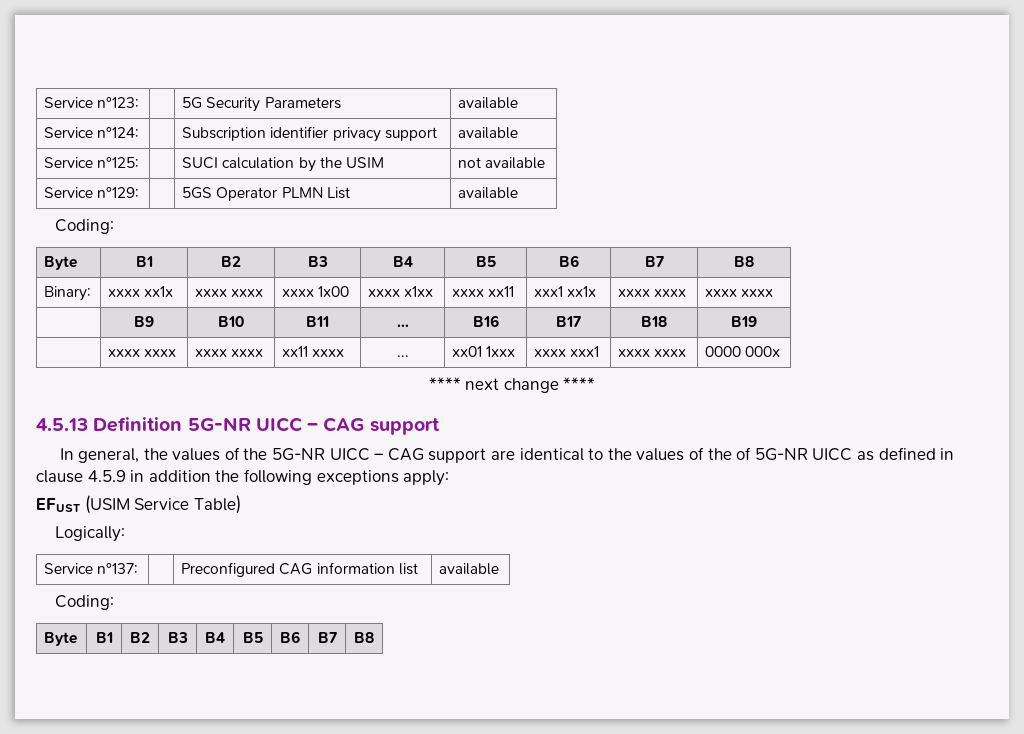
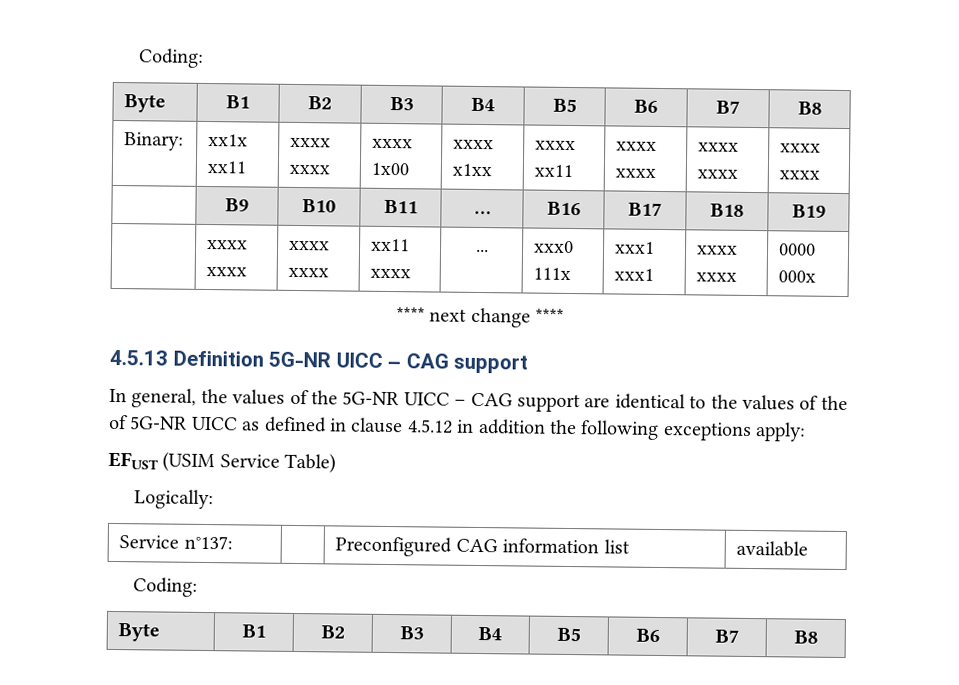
[44,97,140,108] [182,97,341,112] [458,97,519,109] [44,127,140,138] [182,126,437,142] [458,127,519,139] [44,157,140,168] [182,157,384,172] [458,157,546,169] [44,187,140,198] [182,187,350,201] [458,187,519,199] Service n°123: | | 5G Security Parameters | available // Service n°124: | | Subscription identifier privacy support | available // Service n°125: | | SUCI calculation by the USIM | not available // Service n°129: | | 5GS Operator PLMN List | available // -> (138, 58) none
[108,286,174,297] xxxx xx1x -> [208,134,249,147] [207,161,247,174] xx1x xx11
[534,286,597,297] xxx1 xx1x -> [616,141,658,151] [615,168,657,178] xxxx xxxx
[452,346,516,357] [534,349,567,357] xx01 1xxx | xxxx -> [533,240,575,254] [533,267,572,281] [614,241,656,254] xxx0 111x | xxx1
[87,470,126,482] 4.5.9 -> [406,419,453,434] 4.5.12

